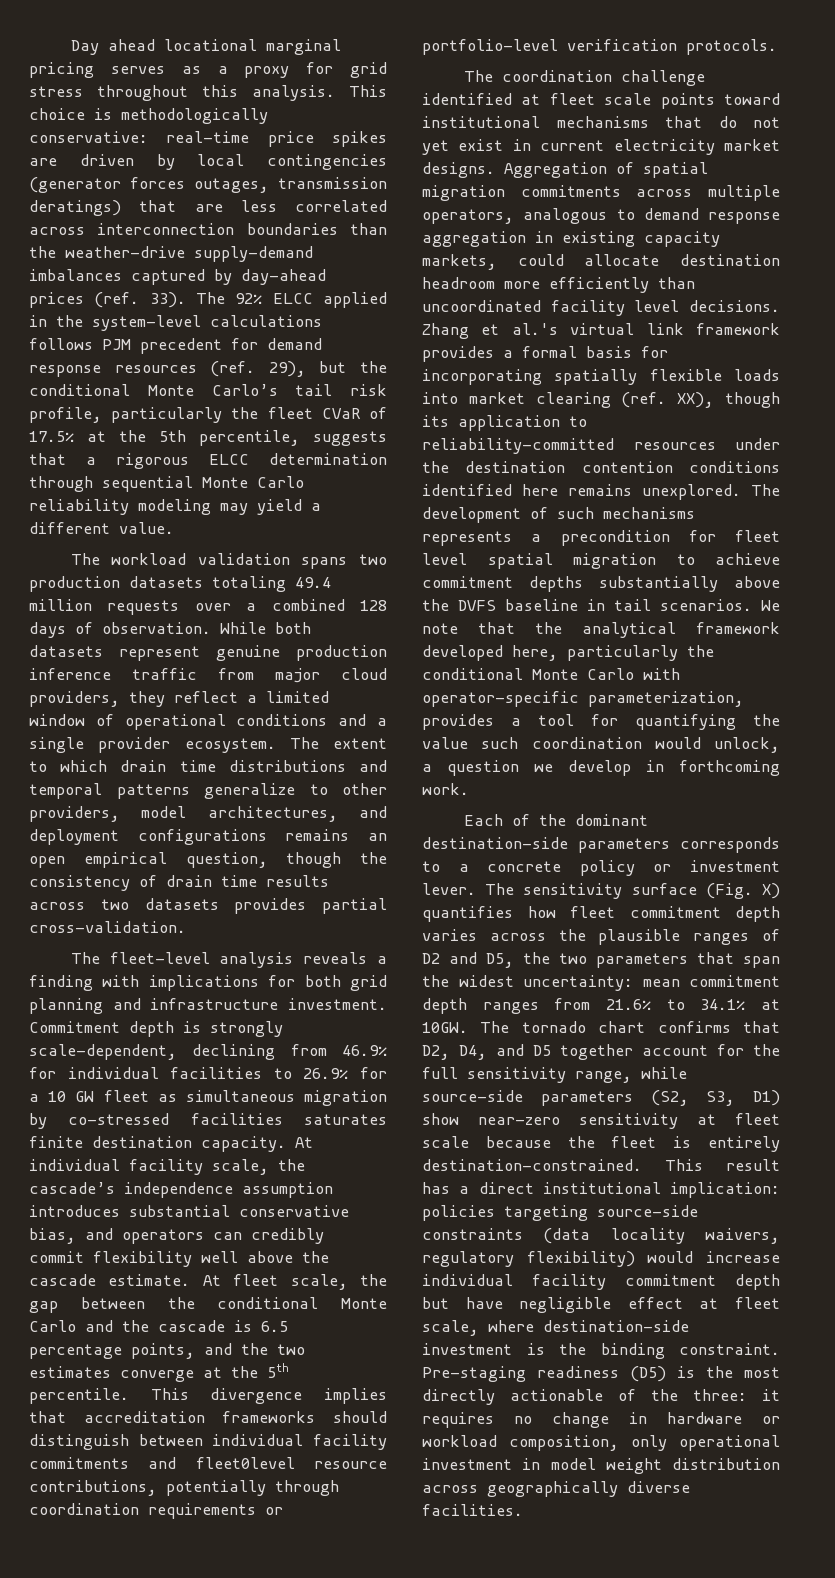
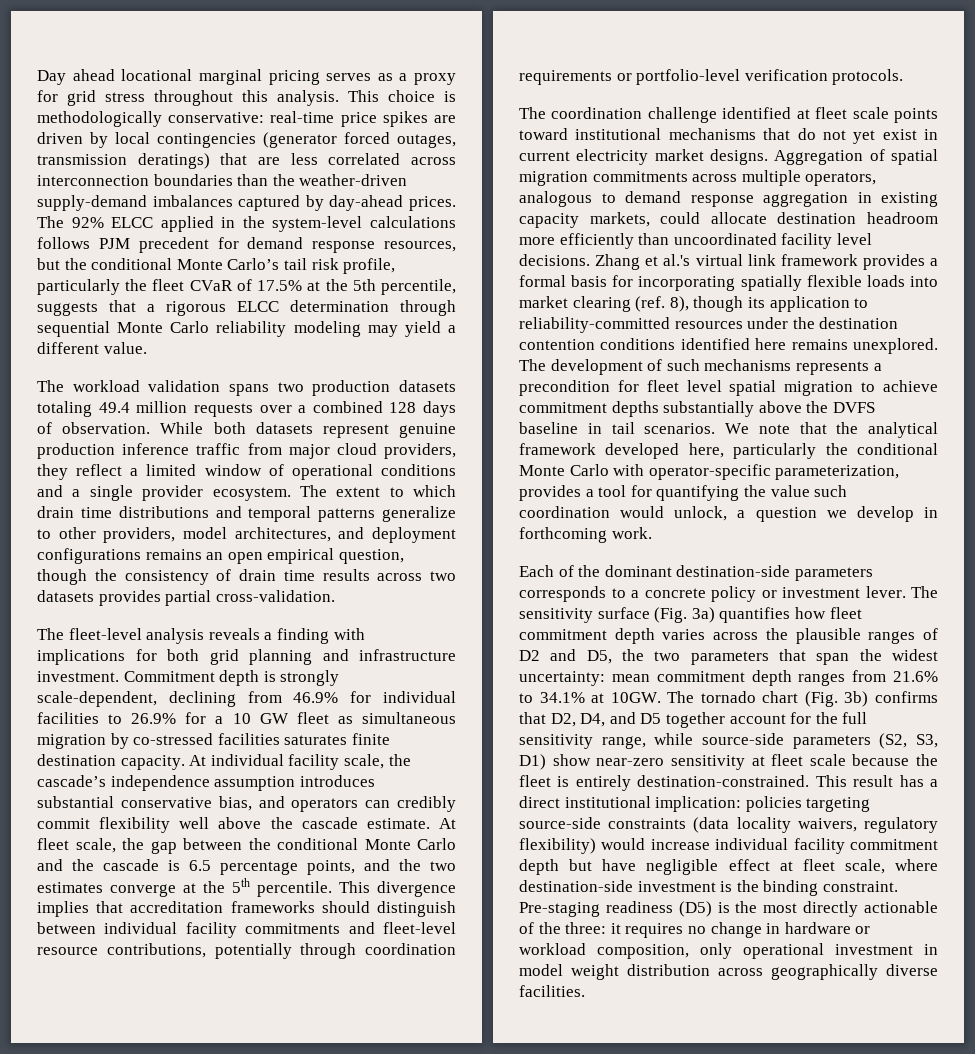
[130,177,185,189] forces -> [344,132,390,144] forced
[65,246,185,258] weather-drive -> [299,174,408,186] weather-driven
[29,292,186,308] prices (ref. 33). -> [409,196,457,211] prices.
[114,361,306,377] resources (ref. 29), -> [383,241,456,252] resources,
[195,1457,295,1469] fleet0level -> [383,922,456,934] fleet-level
[677,392,715,408] XX), -> [669,296,689,312] 8),
[762,883,780,899] X) -> [691,607,715,623] 3a)
(646, 1027) none -> [804,691,869,707] (Fig. 3b)

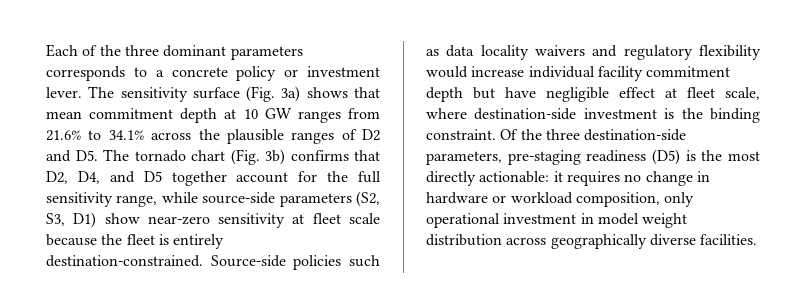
[37,69,456,85] [37,90,456,106] [37,111,456,127] [37,132,456,148] [37,153,456,169] [37,174,408,186] [37,195,457,211] [37,216,456,232] [37,237,456,253] [37,258,396,274] [37,279,457,295] [37,300,456,316] [37,321,457,337] [37,342,147,354] [37,380,456,396] [37,401,456,417] [37,422,456,438] [37,443,456,459] [37,464,456,480] [37,485,456,501] [37,506,456,522] [37,527,456,543] [37,548,404,564] [37,569,456,585] [37,590,335,606] [37,628,365,644] [37,649,456,665] [37,670,340,686] [37,691,457,707] [37,712,456,724] [37,733,390,749] [37,754,411,770] [37,775,375,791] [37,796,456,812] [37,817,457,833] [37,838,456,854] [37,859,456,875] [37,878,456,897] [37,901,456,917] [37,922,456,938] [37,943,456,959] [519,69,904,85] [519,107,938,123] [519,128,938,144] [519,149,938,165] [519,170,877,186] [519,191,938,207] [519,212,938,228] [519,233,872,249] [519,254,938,270] [519,275,938,291] [519,296,869,312] [519,317,899,333] [519,338,938,354] [519,359,882,375] [519,380,938,396] [519,401,875,417] [519,422,938,438] [519,443,938,459] [519,464,900,480] [519,485,848,501] [519,506,938,522] [519,527,652,543] Day ahead locational marginal pricing serves as a proxy for grid stress throughout this analysis. This choice is methodologically conservative: real-time price spikes are driven by local contingencies (generator forced outages, transmission deratings) that are less correlated across interconnection boundaries than the weather-driven supply-demand imbalances captured by day-ahead prices. The 92% ELCC applied in the system-level calculations follows PJM precedent for demand response resources, but the conditional Monte Carlo’s tail risk profile, particularly the fleet CVaR of 17.5% at the 5th percentile, suggests that a rigorous ELCC determination through sequential Monte Carlo reliability modeling may yield a different value. // The workload validation spans two production datasets totaling 49.4 million requests over a combined 128 days of observation. While both datasets represent genuine production inference traffic from major cloud providers, they reflect a limited window of operational conditions and a single provider ecosystem. The extent to which drain time distributions and temporal patterns generalize to other providers, model architectures, and deployment configurations remains an open empirical question, though the consistency of drain time results across two datasets provides partial cross-validation. // The fleet-level analysis reveals a finding with implications for both grid planning and infrastructure investment. Commitment depth is strongly scale-dependent, declining from 46.9% for individual facilities to 26.9% for a 10 GW fleet as simultaneous migration by co-stressed facilities saturates finite destination capacity. At individual facility scale, the cascade’s independence assumption introduces substantial conservative bias, and operators can credibly commit flexibility well above the cascade estimate. At fleet scale, the gap between the conditional Monte Carlo and the cascade is 6.5 percentage points, and the two estimates converge at the 5th percentile. This divergence implies that accreditation frameworks should distinguish between individual facility commitments and fleet-level resource contributions, potentially through coordination requirements or portfolio-level verification protocols. // The coordination challenge identified at fleet scale points toward institutional mechanisms that do not yet exist in current electricity market designs. Aggregation of spatial migration commitments across multiple operators, analogous to demand response aggregation in existing capacity markets, could allocate destination headroom more efficiently than uncoordinated facility level decisions. Zhang et al.'s virtual link framework provides a formal basis for incorporating spatially flexible loads into market clearing (ref. 8), though its application to reliability-committed resources under the destination contention conditions identified here remains unexplored. The development of such mechanisms represents a precondition for fleet level spatial migration to achieve commitment depths substantially above the DVFS baseline in tail scenarios. We note that the analytical framework developed here, particularly the conditional Monte Carlo with operator-specific parameterization, provides a tool for quantifying the value such coordination would unlock, a question we develop in forthcoming work. // -> (46, 50) none
[604,565,791,577] dominant destination-side -> [124,45,227,57] three dominant
[719,607,862,623] [519,628,706,644] quantifies how fleet commitment depth varies -> [306,87,380,98] [46,108,380,123] [46,130,144,141] shows that mean commitment depth at 10 GW ranges from 21.6% to 34.1%
[586,649,938,665] [519,670,938,686] [519,692,661,703] D5, the two parameters that span the widest uncertainty: mean commitment depth ranges from 21.6% to 34.1% at 10GW. -> [75,150,98,161] D5.
[815,775,938,787] [519,796,871,812] [519,817,938,833] [519,838,596,854] This result has a direct institutional implication: policies targeting source-side constraints (data locality waivers, regulatory flexibility) -> [210,255,381,270] [426,45,761,60] Source-side policies such as data locality waivers and regulatory flexibility
[519,902,600,917] Pre-staging -> [500,129,687,141] [426,150,581,165] Of the three destination-side parameters, pre-staging
[864,901,938,913] [519,922,607,934] actionable of the three: -> [479,171,550,183] actionable:

